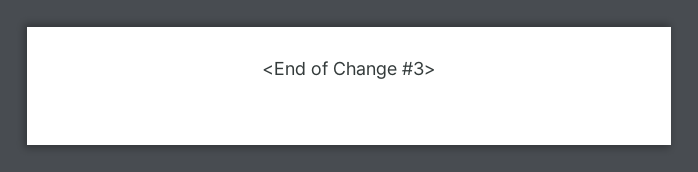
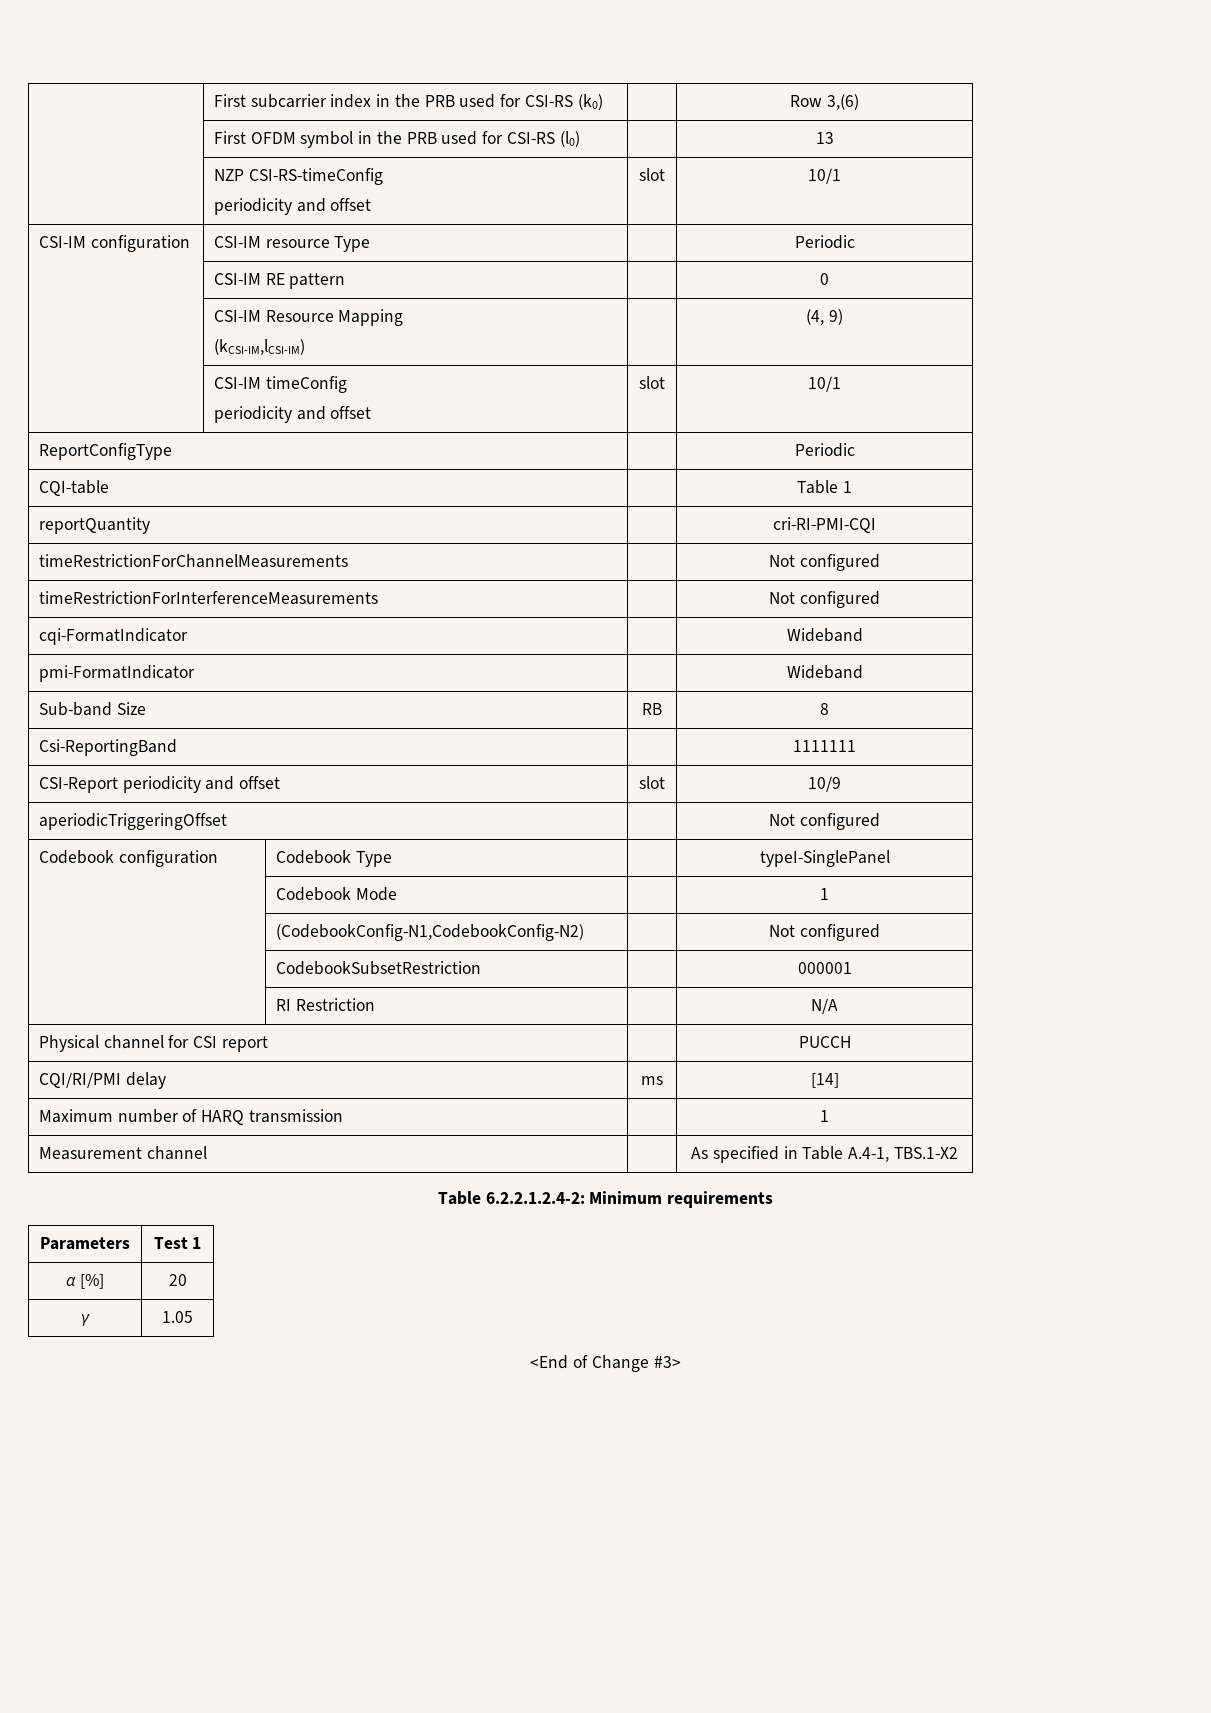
(262, 68) none -> [214,94,603,110] [790,94,859,110] [214,131,580,148] [815,132,834,144] [214,168,383,185] [214,198,372,215] [639,168,665,181] [808,168,842,184] [39,235,190,252] [214,236,371,252] [794,235,855,249] [214,273,346,289] [820,273,830,285] [214,309,404,326] [214,339,306,355] [806,309,843,325] [214,376,347,393] [214,406,372,423] [639,376,665,389] [808,376,842,392] [39,443,173,460] [794,443,855,457] [39,480,110,496] [797,480,852,494] [39,517,151,534] [773,517,877,533] [39,554,349,568] [769,554,880,571] [39,591,379,605] [769,591,880,608] [39,628,189,645] [786,628,863,642] [39,665,196,682] [786,665,863,679] [39,702,146,716] [642,703,662,715] [820,703,830,715] [39,739,178,756] [793,740,857,752] [39,776,281,793] [639,776,665,789] [808,776,842,792] [39,813,228,830] [769,813,880,830] [39,850,218,867] [276,850,392,867] [759,850,890,867] [276,887,397,901] [820,888,830,900] [276,924,585,941] [769,924,880,941] [276,961,482,975] [797,962,852,974] [276,998,375,1011] [811,998,839,1014] [39,1035,268,1052] [798,1036,851,1048] [39,1072,166,1089] [641,1076,663,1085] [810,1073,839,1088] [39,1109,343,1125] [820,1110,830,1122] [39,1146,207,1160] [691,1146,958,1163] [437,1191,774,1208] [40,1237,130,1250] [153,1237,202,1249] [66,1274,104,1289] [168,1274,187,1286] [81,1314,90,1326] [162,1311,193,1323] | First subcarrier index in the PRB used for CSI-RS (k0) | | Row 3,(6) // | First OFDM symbol in the PRB used for CSI-RS (l0) | | 13 // | NZP CSI-RS-timeConfig // periodicity and offset | slot | 10/1 // CSI-IM configuration | CSI-IM resource Type | | Periodic // | CSI-IM RE pattern | | 0 // | CSI-IM Resource Mapping // (kCSI-IM,lCSI-IM) | | (4, 9) // | CSI-IM timeConfig // periodicity and offset | slot | 10/1 // ReportConfigType | | Periodic // CQI-table | | Table 1 // reportQuantity | | cri-RI-PMI-CQI // timeRestrictionForChannelMeasurements | | Not configured // timeRestrictionForInterferenceMeasurements | | Not configured // cqi-FormatIndicator | | Wideband // pmi-FormatIndicator | | Wideband // Sub-band Size | RB | 8 // Csi-ReportingBand | | 1111111 // CSI-Report periodicity and offset | slot | 10/9 // aperiodicTriggeringOffset | | Not configured // Codebook configuration | Codebook Type | | typeI-SinglePanel // | Codebook Mode | | 1 // | (CodebookConfig-N1,CodebookConfig-N2) | | Not configured // | CodebookSubsetRestriction | | 000001 // | RI Restriction | | N/A // Physical channel for CSI report | | PUCCH // CQI/RI/PMI delay | ms | [14] // Maximum number of HARQ transmission | | 1 // Measurement channel | | As specified in Table A.4-1, TBS.1-X2 // Table 6.2.2.1.2.4-2: Minimum requirements // Parameters | Test 1 // α [%] | 20 // γ | 1.05 //

